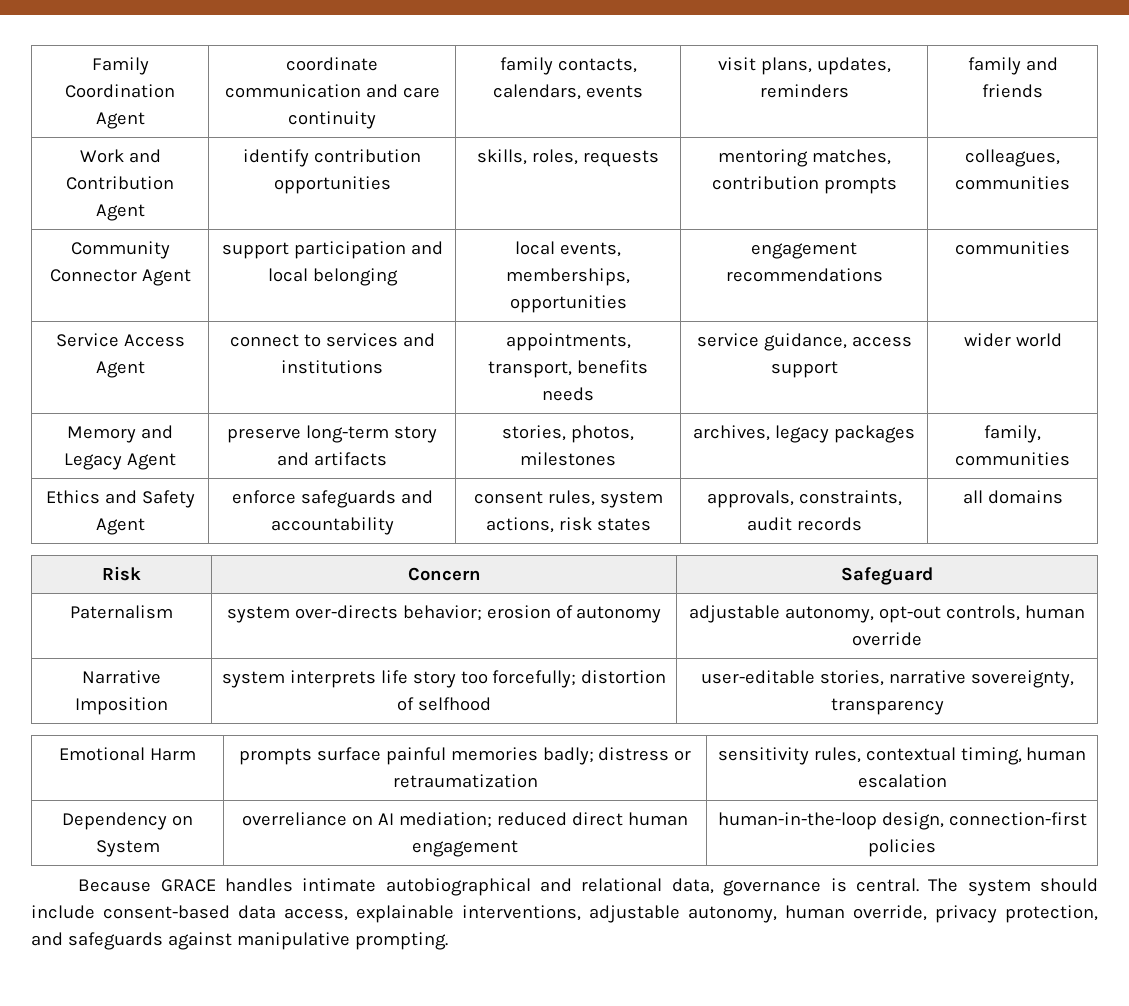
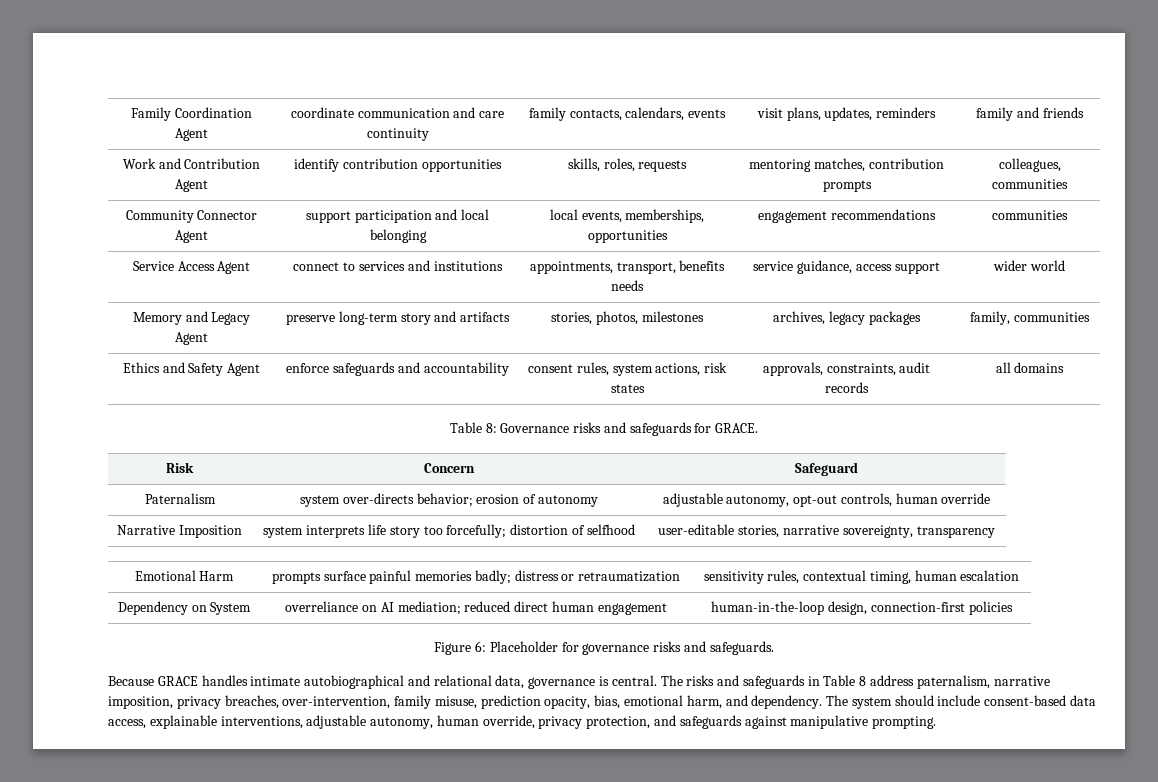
(1063, 497) none -> [449,422,759,436] // Table 8: Governance risks and safeguards for GRACE.
(936, 848) none -> [434,641,774,655] // Figure 6: Placeholder for governance risks and safeguards.
(959, 885) none -> [686,675,1050,689] [108,695,849,709] risks and safeguards in Table 8 address paternalism, narrative imposition, privacy breaches, over-intervention, family misuse, prediction opacity, bias, emotional harm, and dependency. The

